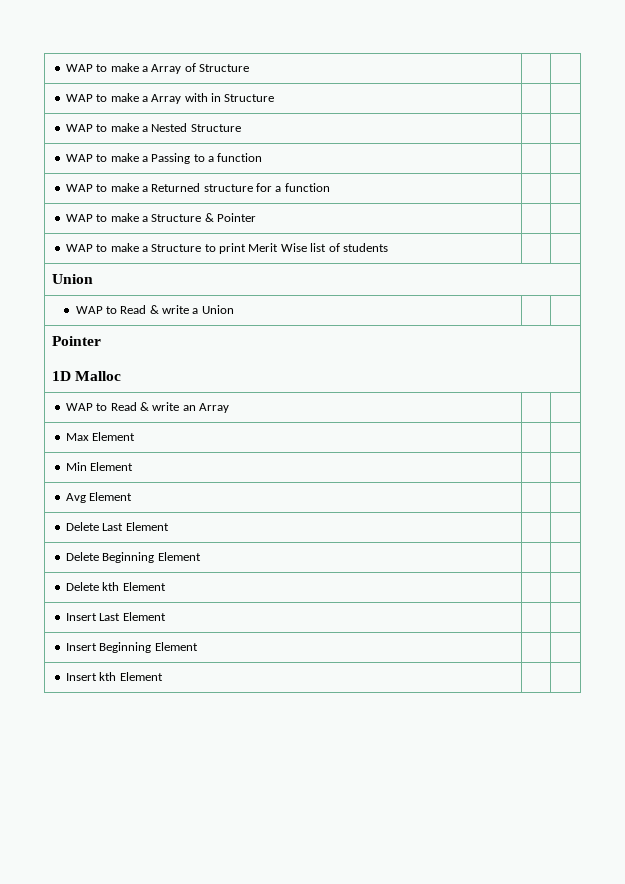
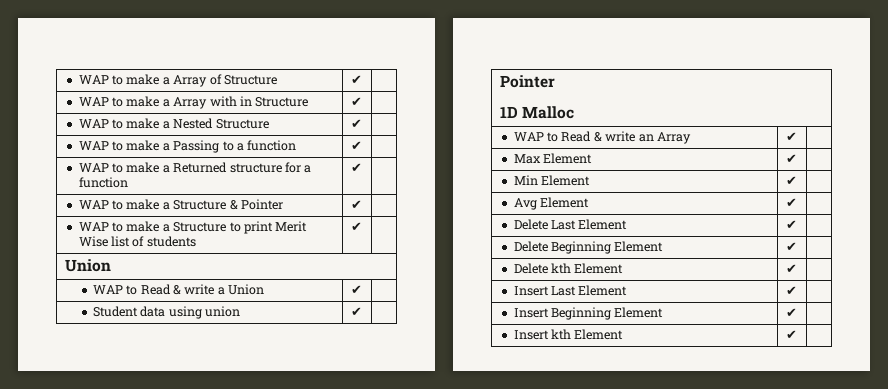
(250, 68) none -> [350,75,362,84] ✔
(275, 98) none -> [350,97,362,106] ✔
(241, 128) none -> [350,119,362,128] ✔
(263, 157) none -> [350,141,362,150] ✔
(330, 187) none -> [350,163,362,172] ✔
(257, 217) none -> [350,200,362,209] ✔
(388, 247) none -> [350,222,362,231] ✔
(234, 309) none -> [350,285,362,294] [92,306,241,319] [350,307,362,316] ✔ | // Student data using union | ✔
(230, 408) none -> [785,132,797,141] ✔
(136, 436) none -> [785,154,797,163] ✔
(134, 466) none -> [785,176,797,185] ✔
(133, 496) none -> [785,198,797,207] ✔
(169, 526) none -> [785,220,797,229] ✔
(201, 556) none -> [785,242,797,251] ✔
(166, 586) none -> [785,264,797,273] ✔
(166, 616) none -> [785,286,797,295] ✔
(198, 646) none -> [785,308,797,317] ✔
(163, 676) none -> [785,330,797,339] ✔

